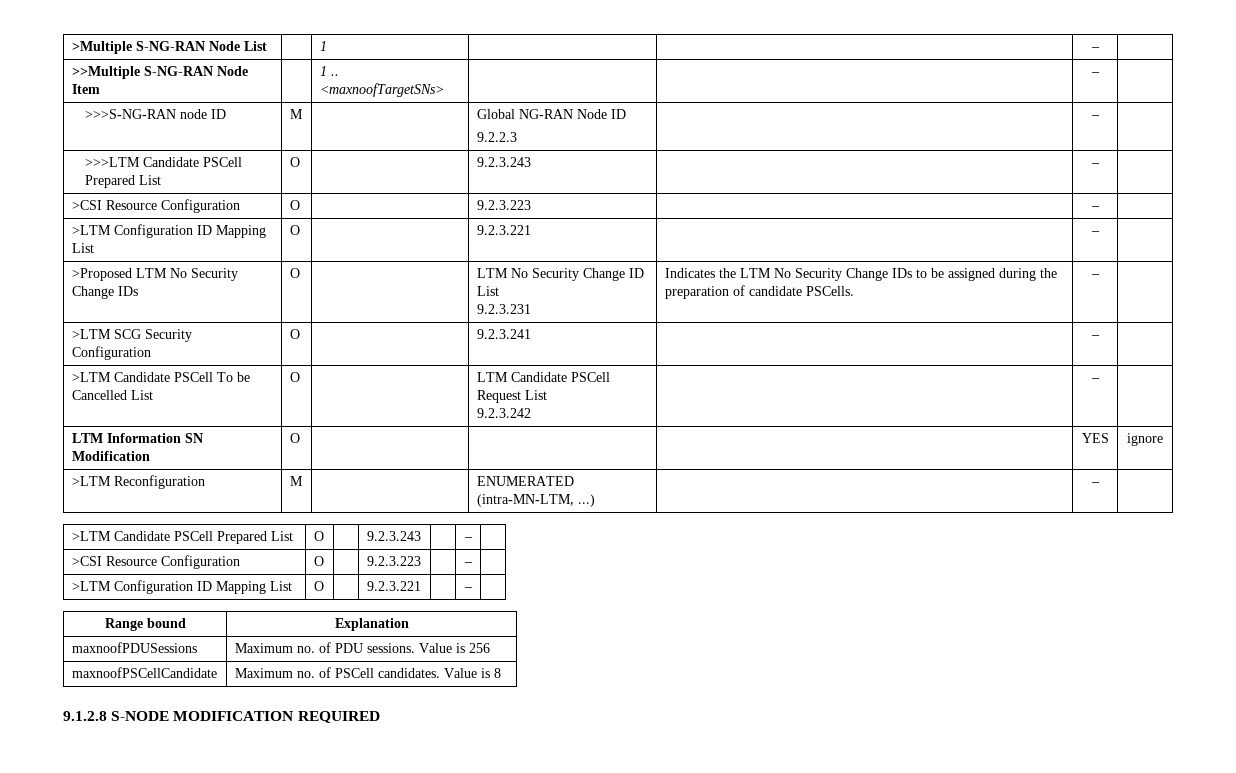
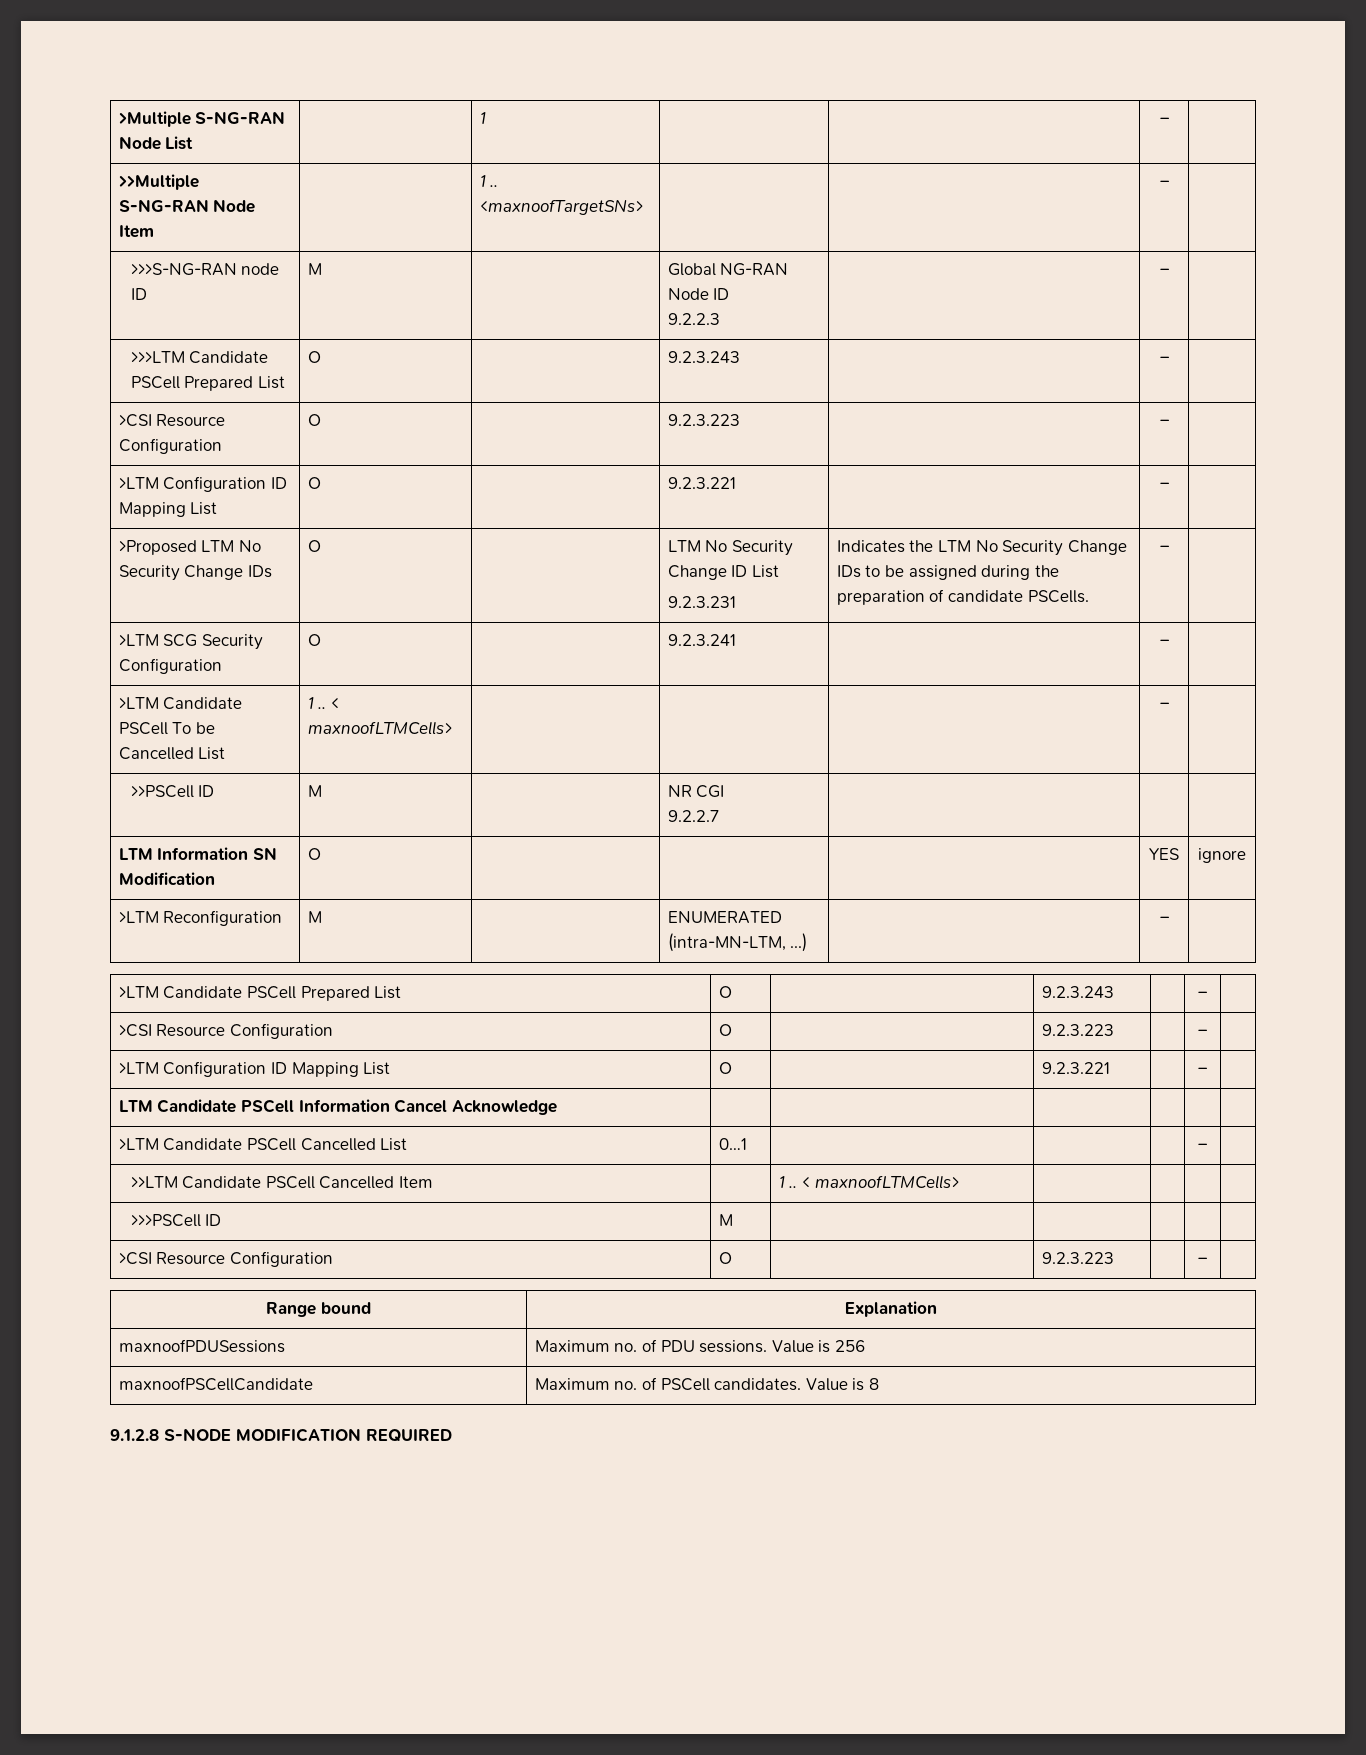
[289,372,300,382] [476,372,610,382] [476,390,547,403] [476,408,531,418] [1090,378,1100,382] O | | LTM Candidate PSCell Request List // 9.2.3.242 | | – -> [307,697,340,709] [307,721,452,735] [1159,702,1170,709] [130,785,215,798] [307,785,322,797] [667,785,725,798] [667,810,719,822] 1 .. < maxnoofLTMCells> | | | | – | // >>PSCell ID | M | | NR CGI // 9.2.2.7 | |
(473, 589) none -> [118,1099,557,1115] [118,1138,408,1151] [718,1138,747,1150] [1198,1143,1208,1150] [130,1176,433,1189] [778,1175,959,1189] [130,1214,222,1227] [718,1214,733,1226] [118,1251,334,1267] [718,1252,732,1264] [1041,1252,1114,1264] [1198,1257,1208,1264] // LTM Candidate PSCell Information Cancel Acknowledge | | | | | | // >LTM Candidate PSCell Cancelled List | 0…1 | | | | – | // >>LTM Candidate PSCell Cancelled Item | | 1 .. < maxnoofLTMCells> | | | | // >>>PSCell ID | M | | | | | // >CSI Resource Configuration | O | | 9.2.3.223 | | – |

